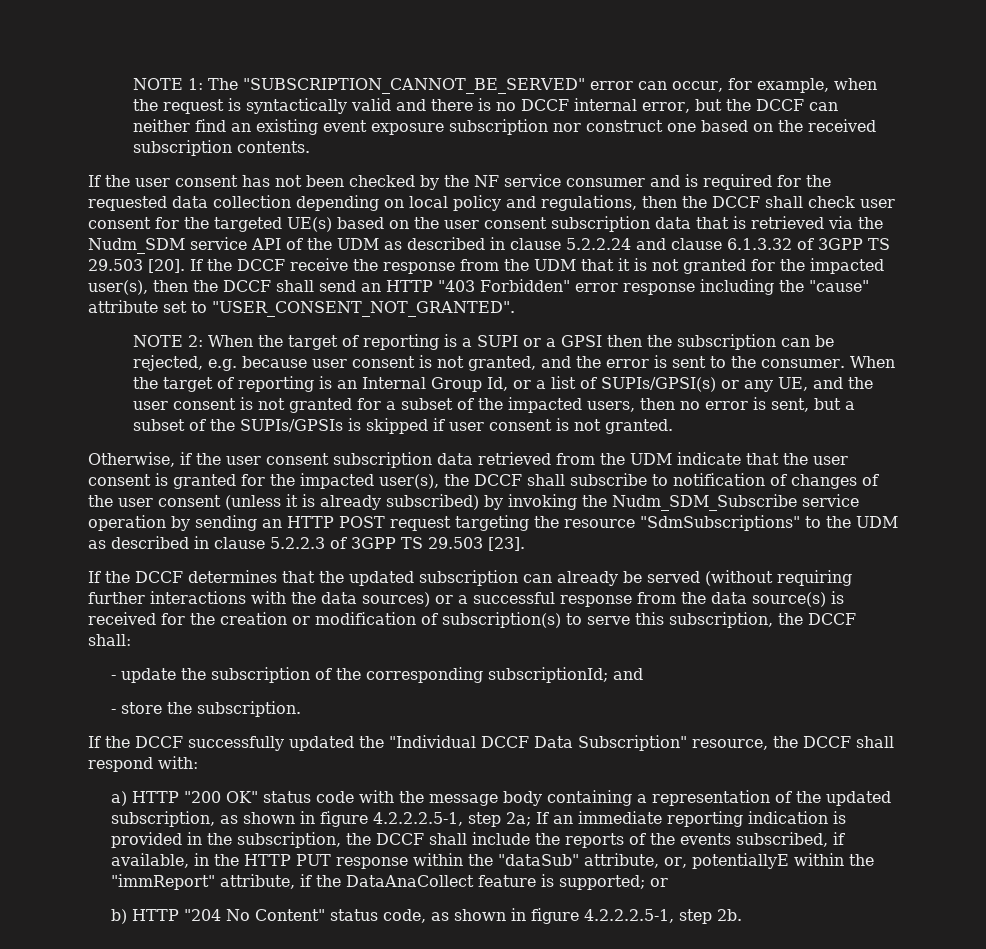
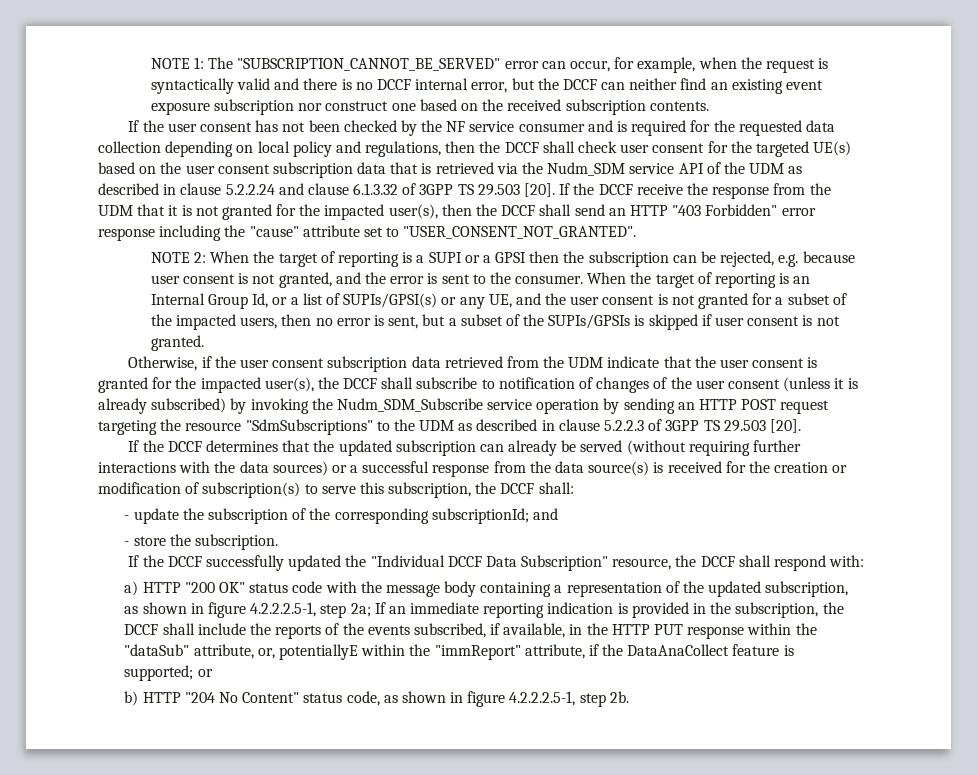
[488,537,525,551] [23]. -> [769,419,801,433] [20].

